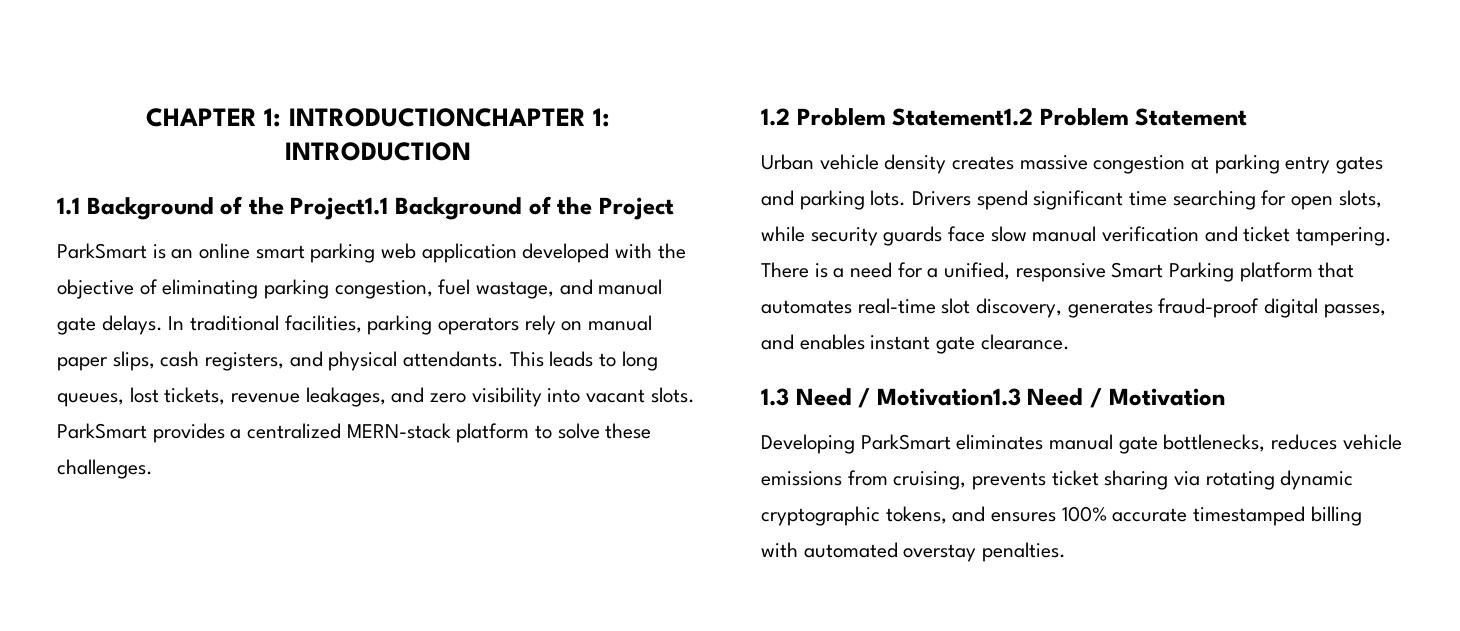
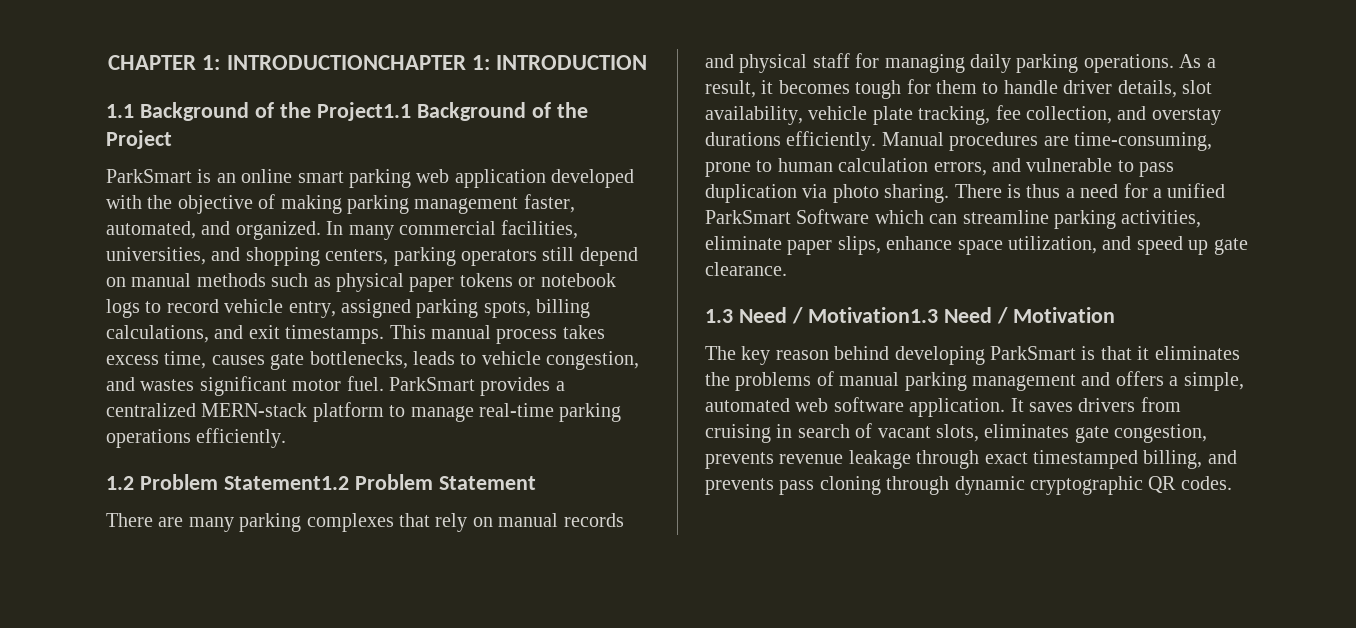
[162,279,663,299] [57,315,653,335] [57,351,658,371] [57,387,695,407] eliminating parking congestion, fuel wastage, and manual gate delays. In traditional facilities, parking operators rely on manual paper slips, cash registers, and physical attendants. This leads to long queues, lost tickets, revenue leakages, and zero visibility into vacant slots. -> [280,194,575,214] [106,220,579,240] [106,247,638,266] [106,273,616,292] [106,299,591,318] [106,325,605,344] [106,351,640,370] [106,376,384,396] making parking management faster, automated, and organized. In many commercial facilities, universities, and shopping centers, parking operators still depend on manual methods such as physical paper tokens or notebook logs to record vehicle entry, assigned parking spots, billing calculations, and exit timestamps. This manual process takes excess time, causes gate bottlenecks, leads to vehicle congestion, and wastes significant motor fuel.
[557,423,652,439] [57,459,153,479] solve these challenges. -> [410,403,622,422] [106,428,287,448] manage real-time parking operations efficiently.
[761,154,1384,174] [761,190,1382,210] [761,226,1393,246] Urban vehicle density creates massive congestion at parking entry gates and parking lots. Drivers spend significant time searching for open slots, while security guards face slow manual verification and ticket tampering. -> [106,513,624,532] [705,53,1216,73] [705,79,1212,99] [705,105,1221,125] [705,131,1212,151] [705,158,1175,177] [705,184,950,203] There are many parking complexes that rely on manual records and physical staff for managing daily parking operations. As a result, it becomes tough for them to handle driver details, slot availability, vehicle plate tracking, fee collection, and overstay durations efficiently. Manual procedures are time-consuming, prone to human calculation errors, and vulnerable to pass duplication via photo sharing.
(828, 270) none -> [1026,184,1061,198] thus
[944,262,1355,282] [761,298,1386,318] [761,334,931,350] unified, responsive Smart Parking platform that automates real-time slot discovery, generates fraud-proof digital passes, and enables instant -> [1167,183,1226,198] [705,209,1202,229] [705,236,1209,255] unified ParkSmart Software which can streamline parking activities, eliminate paper slips, enhance space utilization, and speed up
[761,434,1402,454] [761,470,1354,490] [761,506,1362,526] [761,542,1067,562] Developing ParkSmart eliminates manual gate bottlenecks, reduces vehicle emissions from cruising, prevents ticket sharing via rotating dynamic cryptographic tokens, and ensures 100% accurate timestamped billing with automated overstay penalties. -> [705,346,1240,365] [705,371,1244,391] [705,397,1181,417] [705,423,1208,443] [705,450,1237,469] [705,476,1232,495] The key reason behind developing ParkSmart is that it eliminates the problems of manual parking management and offers a simple, automated web software application. It saves drivers from cruising in search of vacant slots, eliminates gate congestion, prevents revenue leakage through exact timestamped billing, and prevents pass cloning through dynamic cryptographic QR codes.

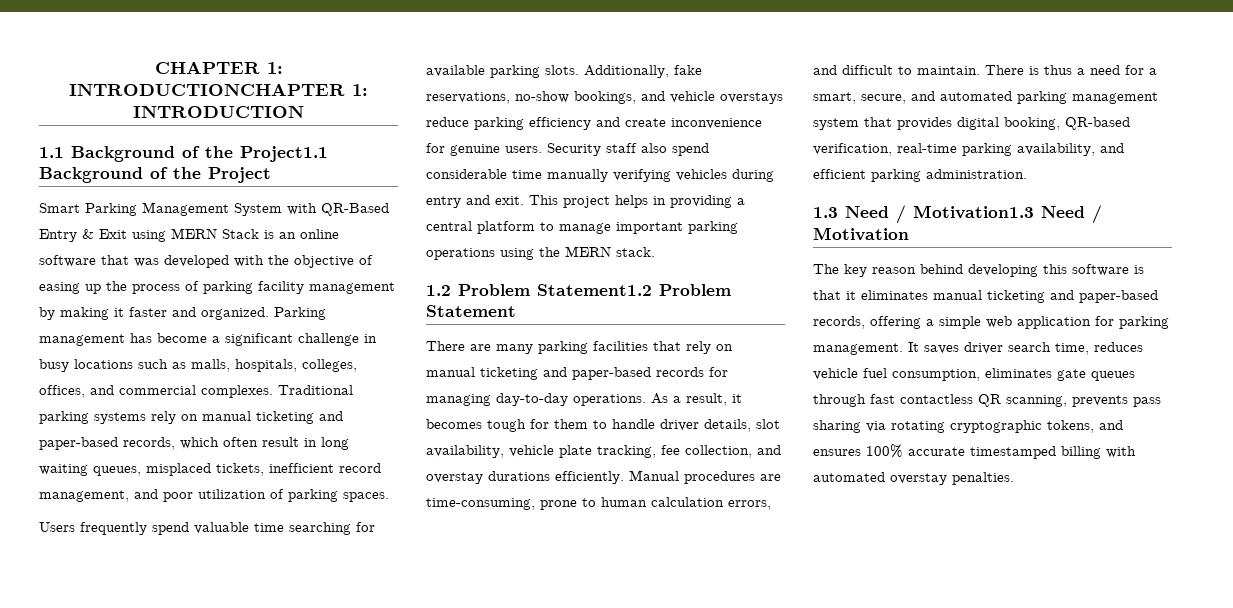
[106,169,546,188] ParkSmart is an online smart parking web application -> [39,202,389,216] [39,228,339,242] [39,255,159,267] Smart Parking Management System with QR-Based Entry & Exit using MERN Stack is an online software that was
[280,194,575,214] [106,220,579,240] [106,247,638,266] [106,273,616,292] [106,299,591,318] [106,325,605,344] [106,351,640,370] [106,376,565,396] [106,403,308,417] making parking management faster, automated, and organized. In many commercial facilities, universities, and shopping centers, parking operators still depend on manual methods such as physical paper tokens or notebook logs to record vehicle entry, assigned parking spots, billing calculations, and exit timestamps. This manual process takes excess time, causes gate bottlenecks, leads to vehicle congestion, and wastes significant motor fuel. ParkSmart provides a centralized MERN-stack -> [39,281,395,294] [39,307,326,320] [39,333,377,346] [39,359,357,372] [39,385,353,398] [39,411,343,424] [39,437,349,450] [39,463,381,476] [39,489,389,502] [39,522,375,535] [426,65,702,78] [426,91,783,104] [426,117,762,130] [426,143,709,156] [426,169,774,182] [426,195,745,208] [426,221,472,231] easing up the process of parking facility management by making it faster and organized. Parking management has become a significant challenge in busy locations such as malls, hospitals, colleges, offices, and commercial complexes. Traditional parking systems rely on manual ticketing and paper-based records, which often result in long waiting queues, misplaced tickets, inefficient record management, and poor utilization of parking spaces. // Users frequently spend valuable time searching for available parking slots. Additionally, fake reservations, no-show bookings, and vehicle overstays reduce parking efficiency and create inconvenience for genuine users. Security staff also spend considerable time manually verifying vehicles during entry and exit. This project helps in providing a central
[478,403,554,417] real-time -> [616,222,683,234] important
[196,428,287,448] efficiently. -> [500,246,655,260] using the MERN stack.
[306,513,394,532] complexes -> [593,341,648,351] facilities
[563,513,624,527] [705,53,1079,73] records and physical staff for managing daily parking -> [480,367,728,380] [426,393,568,406] ticketing and paper-based records for managing day-to-day
[1026,158,1175,177] [705,184,950,203] vulnerable to pass duplication via photo sharing. -> [842,65,980,75] difficult to maintain.
[1167,183,1226,198] [705,209,1202,229] [705,236,1248,255] [705,262,787,276] unified ParkSmart Software which can streamline parking activities, eliminate paper slips, enhance space utilization, and speed up gate clearance. -> [813,91,1158,104] [813,117,1130,130] [813,143,1124,156] [813,169,1027,182] smart, secure, and automated parking management system that provides digital booking, QR-based verification, real-time parking availability, and efficient parking administration.
[990,346,1076,360] ParkSmart -> [1043,264,1129,276] this software
[705,371,1244,391] [705,397,1181,417] [705,423,1208,443] [705,450,1237,469] [705,476,1232,495] the problems of manual parking management and offers a simple, automated web software application. It saves drivers from cruising in search of vacant slots, eliminates gate congestion, prevents revenue leakage through exact timestamped billing, and prevents pass cloning through dynamic cryptographic QR codes. -> [933,290,1158,303] [813,316,1169,329] [813,342,1143,355] [813,368,1135,381] [813,394,1161,407] [813,420,1123,433] [813,444,1136,459] [813,472,1014,485] manual ticketing and paper-based records, offering a simple web application for parking management. It saves driver search time, reduces vehicle fuel consumption, eliminates gate queues through fast contactless QR scanning, prevents pass sharing via rotating cryptographic tokens, and ensures 100% accurate timestamped billing with automated overstay penalties.

